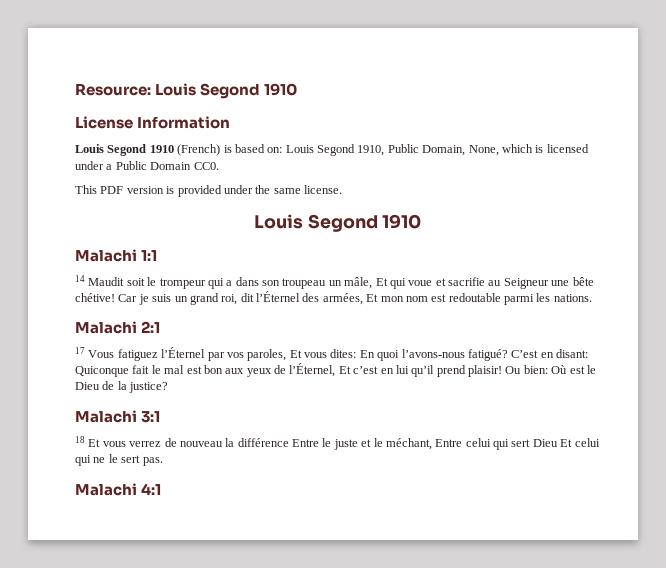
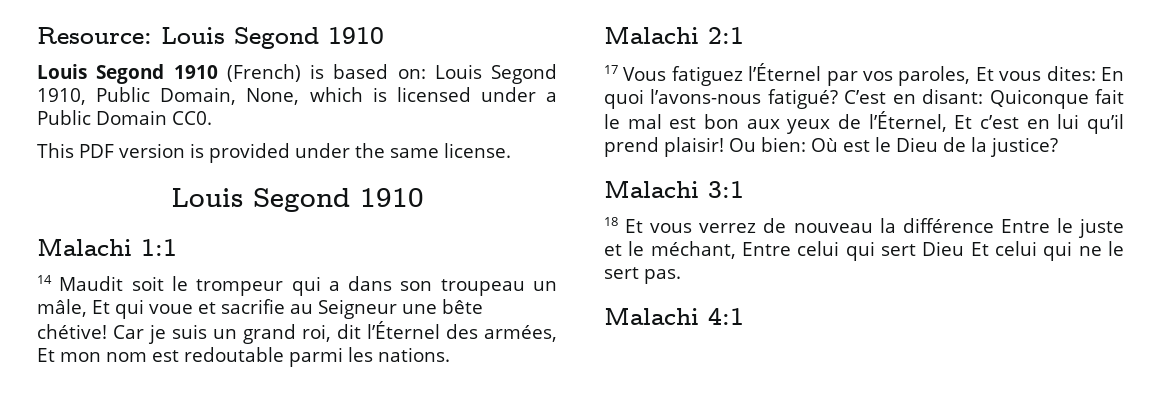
[75,116,231,129] // License Information -> (384, 35) none

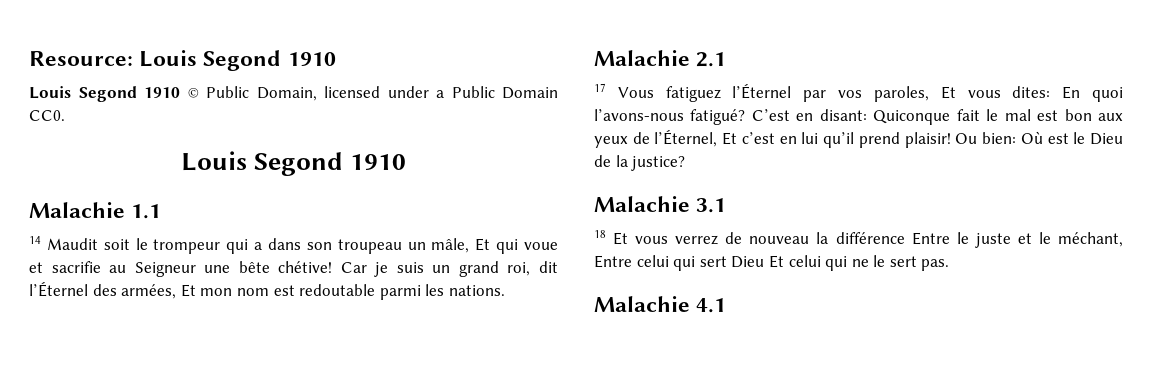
[226,64,557,84] [37,87,387,105] (French) is based on: Louis Segond 1910, Public Domain, None, which is -> [187,86,317,101] © Public Domain,
[37,143,511,163] [170,188,424,212] [37,238,177,256] // This PDF version is provided under the same license. // Louis Segond 1910 // Malachi 1:1 -> [180,151,407,176] [29,202,162,219] // Louis Segond 1910 // Malachie 1.1
[604,26,744,44] Malachi 2:1 -> [594,50,727,67] Malachie 2.1
[604,180,744,198] Malachi 3:1 -> [594,196,727,213] Malachie 3.1
[604,307,744,325] Malachi 4:1 -> [594,296,727,313] Malachie 4.1

